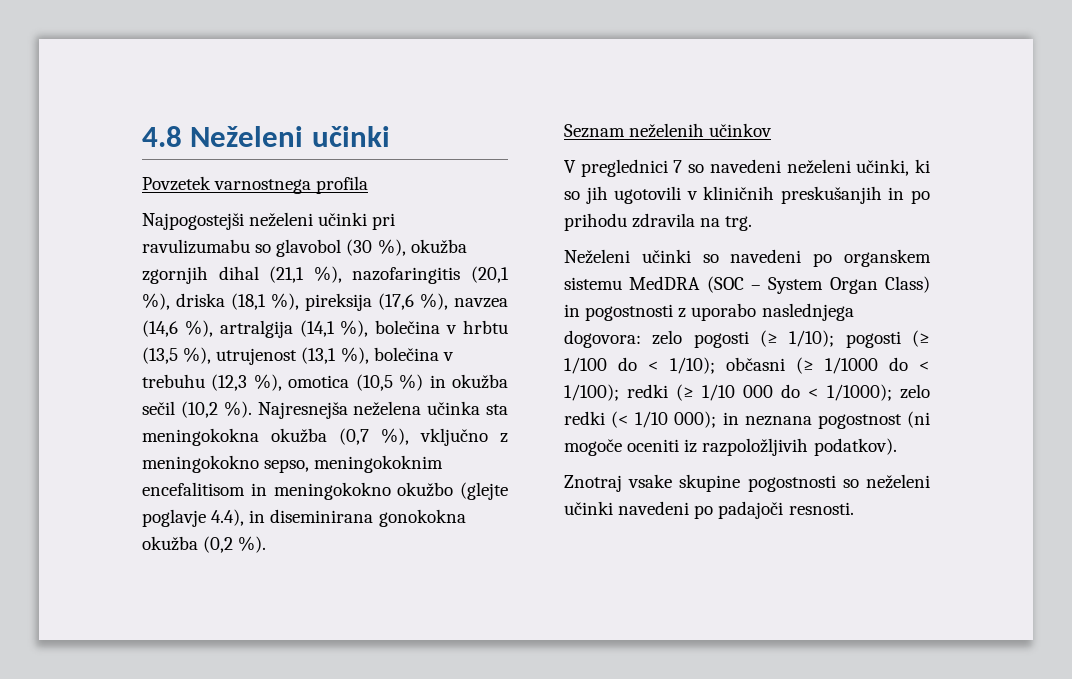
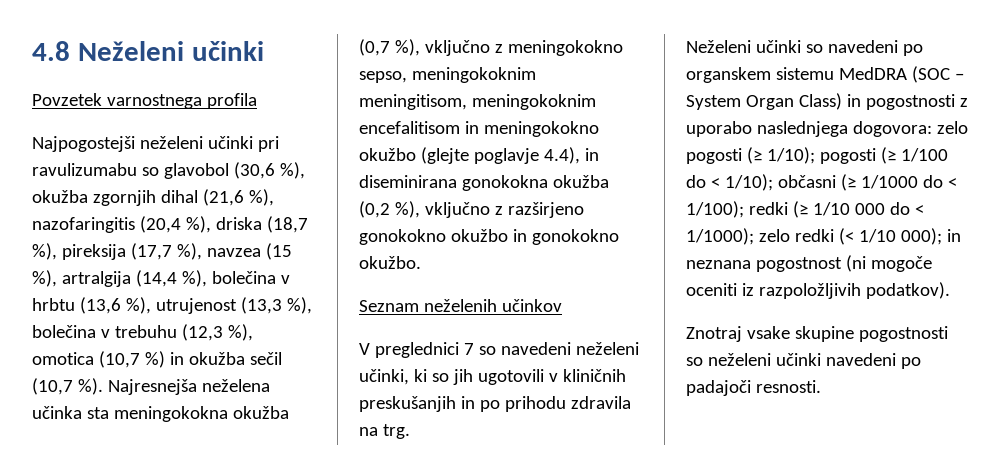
[346,239,373,256] (30 -> [233,162,275,179] (30,6
[269,266,305,283] (21,1 -> [202,189,244,206] (21,6
[471,266,509,283] (20,1 -> [139,216,181,233] (20,4
[231,293,266,310] (18,1 -> [266,216,308,233] (18,7
[378,293,414,310] (17,6 -> [130,243,172,260] (17,7
[142,320,178,337] (14,6 -> [265,243,292,260] (15
[299,320,335,337] (14,1 -> [135,270,177,287] (14,4
[142,347,178,364] (13,5 -> [79,297,121,314] (13,6
[301,347,337,364] (13,1 -> [240,297,282,314] (13,3
[355,374,393,391] (10,5 -> [98,351,140,368] (10,7
[180,401,218,418] (10,2 -> [32,378,73,395] (10,7
(444, 464) none -> [359,94,596,110] meningitisom, meningokoknim
[238,536,267,553] %). -> [394,201,584,218] [359,229,619,245] [359,256,421,269] %), vključno z razširjeno gonokokno okužbo in gonokokno okužbo.

